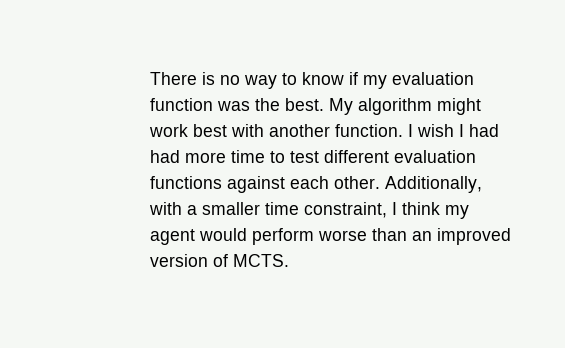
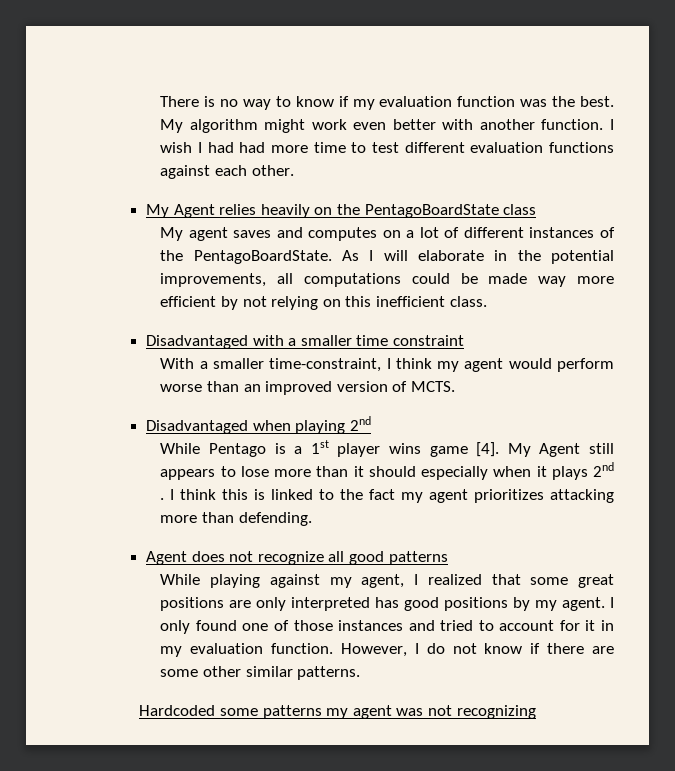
[192,124,227,137] best -> [353,119,436,130] even better
[384,176,482,193] [148,202,387,218] Additionally, with a smaller time constraint, -> [145,204,537,218] [160,227,615,241] [160,250,614,264] [160,273,614,287] [160,296,487,310] [145,335,464,349] [160,358,382,372] // My Agent relies heavily on the PentagoBoardState class // My agent saves and computes on a lot of different instances of the PentagoBoardState. As I will elaborate in the potential improvements, all computations could be made way more efficient by not relying on this inefficient class. // Disadvantaged with a smaller time constraint // With a smaller time-constraint,
(289, 260) none -> [145,416,371,434] [160,440,614,457] [160,462,615,480] [160,489,615,503] [160,512,312,526] [145,551,448,565] [160,574,615,588] [160,597,614,611] [160,620,614,634] [160,643,615,657] [160,666,361,680] [139,705,536,719] // Disadvantaged when playing 2nd // While Pentago is a 1st player wins game [4]. My Agent still appears to lose more than it should especially when it plays 2nd . I think this is linked to the fact my agent prioritizes attacking more than defending. // Agent does not recognize all good patterns // While playing against my agent, I realized that some great positions are only interpreted has good positions by my agent. I only found one of those instances and tried to account for it in my evaluation function. However, I do not know if there are some other similar patterns. // Hardcoded some patterns my agent was not recognizing

